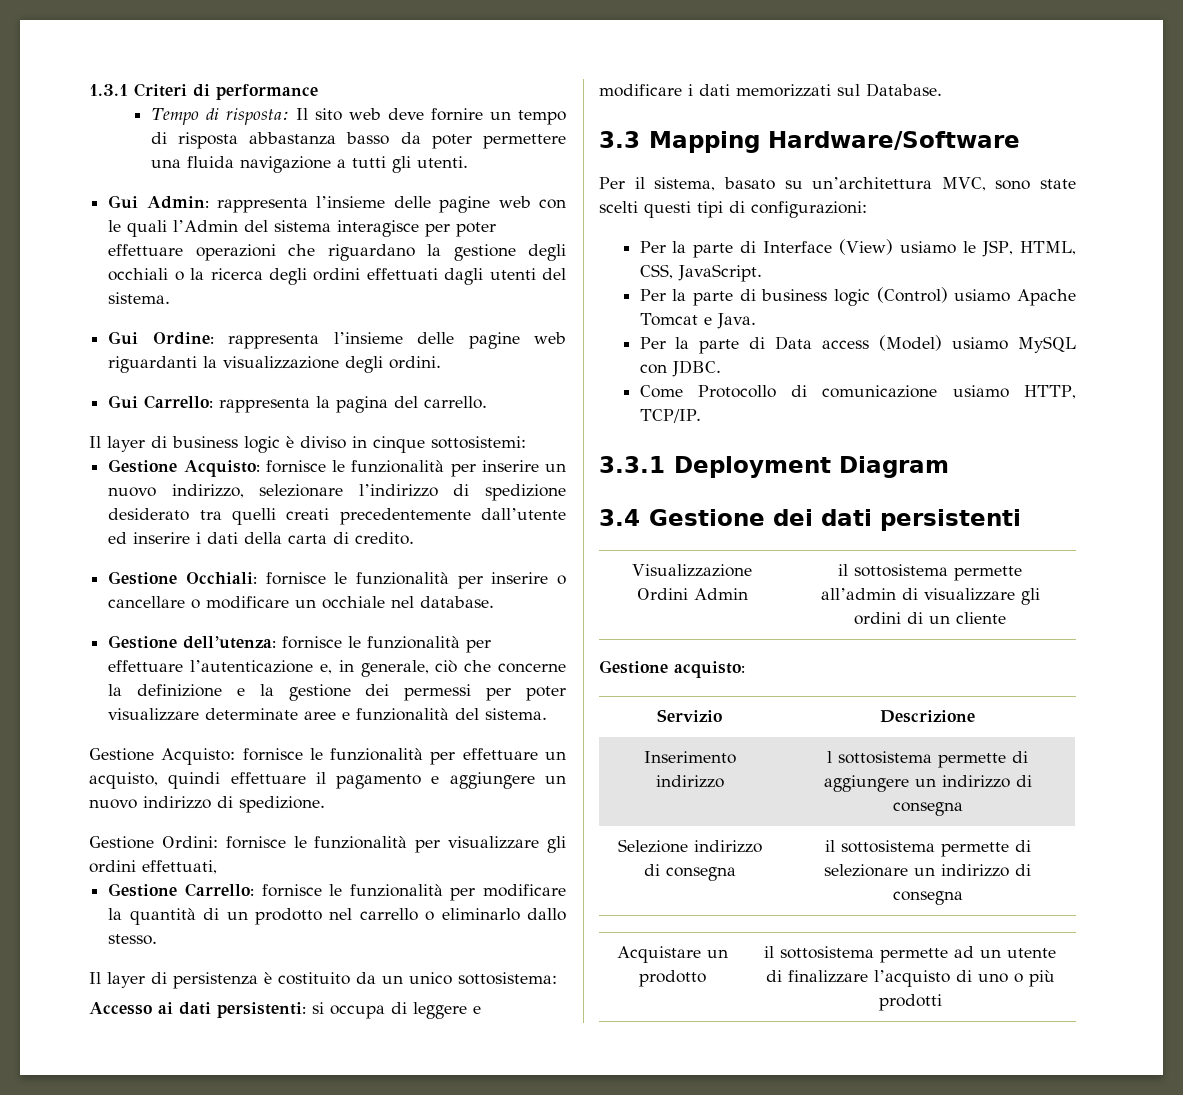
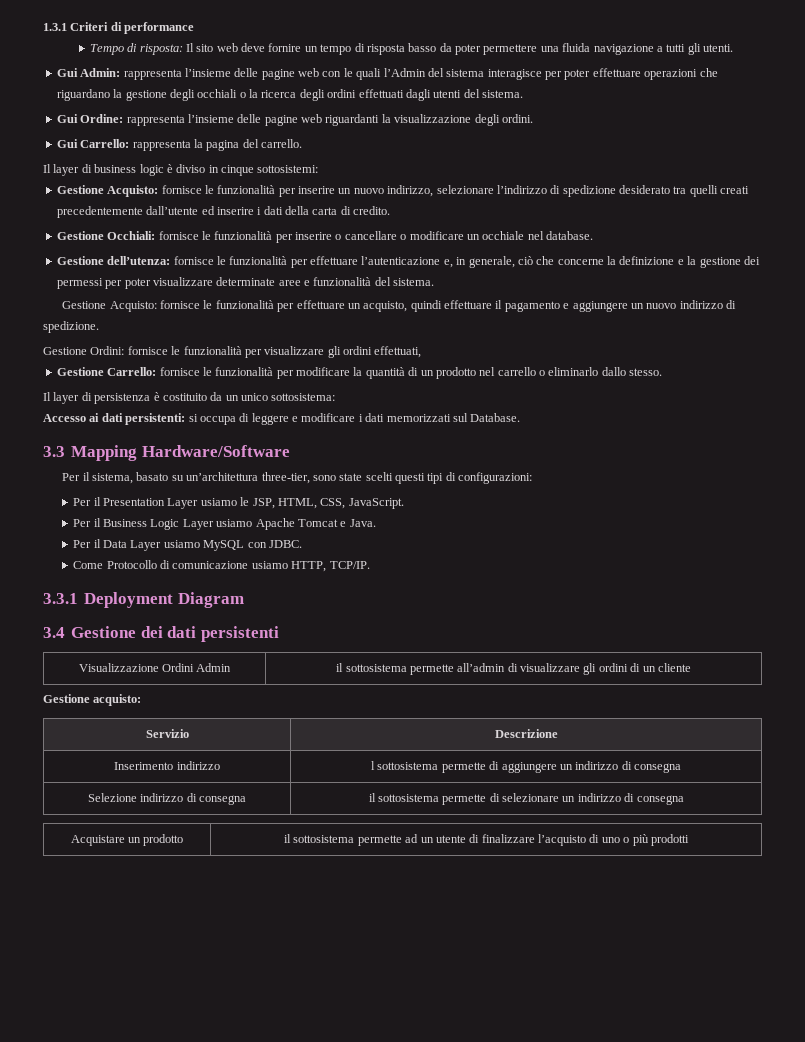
[249,132,337,145] abbastanza -> (405, 49) none
[941,177,986,191] MVC, -> [261,472,310,484] three-tier,
[672,239,894,258] la parte di Interface (View) -> [93,497,199,509] il Presentation Layer
[672,287,948,306] la parte di business logic (Control) -> [93,518,214,530] il Business Logic Layer
[675,335,943,354] la parte di Data access (Model) -> [93,539,162,551] il Data Layer

